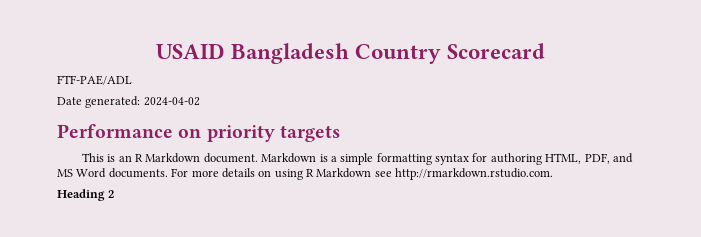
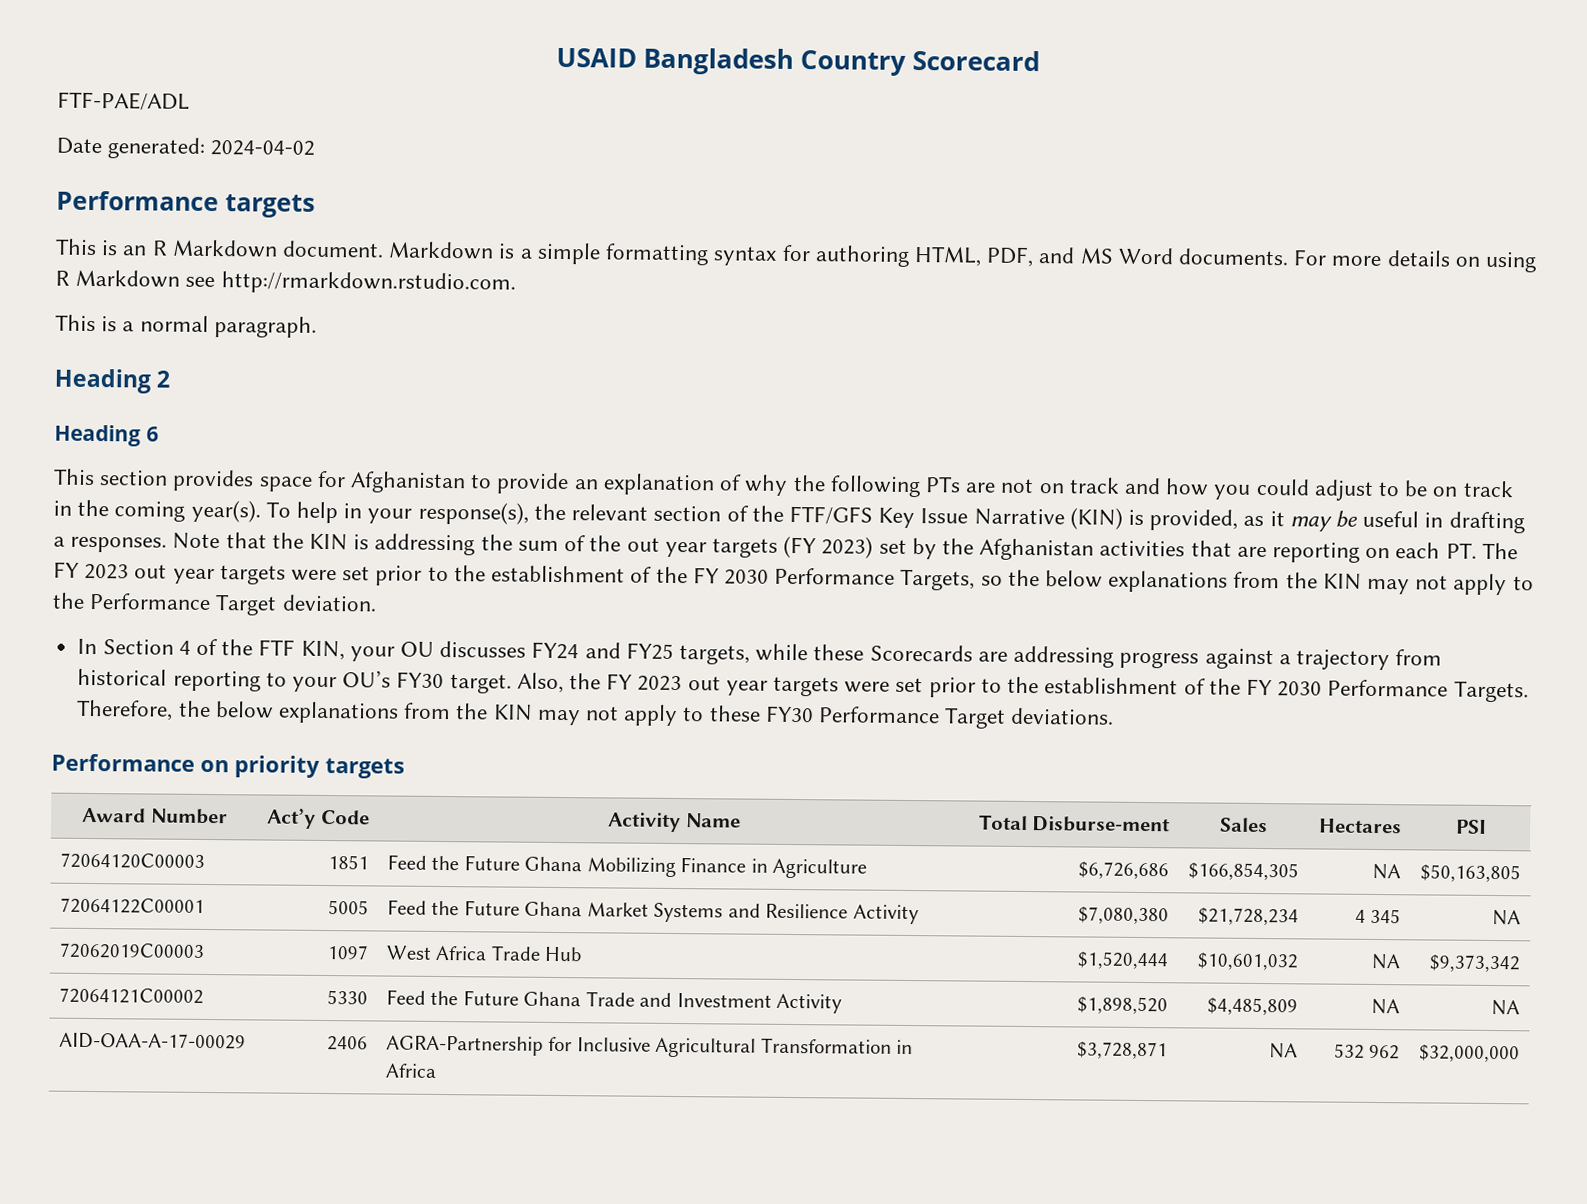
[178,125,275,142] on priority -> (219, 201) none
[57,189,115,201] Heading 2 -> [55,314,317,338] [54,368,171,394] [54,424,159,447] [53,468,1514,501] [53,499,1525,534] [53,532,1518,563] [53,561,1534,596] [52,592,377,616] [77,638,1443,671] [77,668,1529,703] [76,699,1115,729] [51,753,405,779] [82,807,228,825] [267,808,370,829] [608,812,741,833] [978,814,1171,833] [1220,817,1268,833] [1318,818,1402,834] [1455,819,1487,834] [59,852,205,869] [328,855,370,870] [386,854,868,879] [1078,861,1170,880] [1188,862,1300,881] [1372,863,1402,880] [1420,864,1522,883] [59,897,205,914] [328,900,370,915] [386,899,919,925] [1078,906,1170,925] [1198,907,1300,926] [1354,908,1402,924] [1492,909,1522,926] [58,942,205,959] [327,945,370,960] [385,945,583,962] [1077,951,1170,970] [1197,952,1300,971] [1371,953,1402,970] [1429,954,1522,973] [58,987,204,1004] [327,990,369,1005] [385,989,843,1014] [1077,996,1169,1015] [1207,997,1299,1016] [1371,998,1401,1015] [1491,999,1521,1016] [58,1032,246,1050] [327,1036,369,1051] [385,1035,914,1058] [384,1063,437,1078] [1077,1041,1169,1060] [1269,1043,1299,1059] [1333,1043,1401,1060] [1419,1044,1521,1063] This is a normal paragraph. // Heading 2 // Heading 6 // This section provides space for Afghanistan to provide an explanation of why the following PTs are not on track and how you could adjust to be on track in the coming year(s). To help in your response(s), the relevant section of the FTF/GFS Key Issue Narrative (KIN) is provided, as it may be useful in drafting a responses. Note that the KIN is addressing the sum of the out year targets (FY 2023) set by the Afghanistan activities that are reporting on each PT. The FY 2023 out year targets were set prior to the establishment of the FY 2030 Performance Targets, so the below explanations from the KIN may not apply to the Performance Target deviation. // In Section 4 of the FTF KIN, your OU discusses FY24 and FY25 targets, while these Scorecards are addressing progress against a trajectory from historical reporting to your OU’s FY30 target. Also, the FY 2023 out year targets were set prior to the establishment of the FY 2030 Performance Targets. Therefore, the below explanations from the KIN may not apply to these FY30 Performance Target deviations. // Performance on priority targets // Award Number | Act’y Code | Activity Name | Total Disburse-ment | Sales | Hectares | PSI // 72064120C00003 | 1851 | Feed the Future Ghana Mobilizing Finance in Agriculture | $6,726,686 | $166,854,305 | NA | $50,163,805 // 72064122C00001 | 5005 | Feed the Future Ghana Market Systems and Resilience Activity | $7,080,380 | $21,728,234 | 4 345 | NA // 72062019C00003 | 1097 | West Africa Trade Hub | $1,520,444 | $10,601,032 | NA | $9,373,342 // 72064121C00002 | 5330 | Feed the Future Ghana Trade and Investment Activity | $1,898,520 | $4,485,809 | NA | NA // AID-OAA-A-17-00029 | 2406 | AGRA-Partnership for Inclusive Agricultural Transformation in Africa | $3,728,871 | NA | 532 962 | $32,000,000

